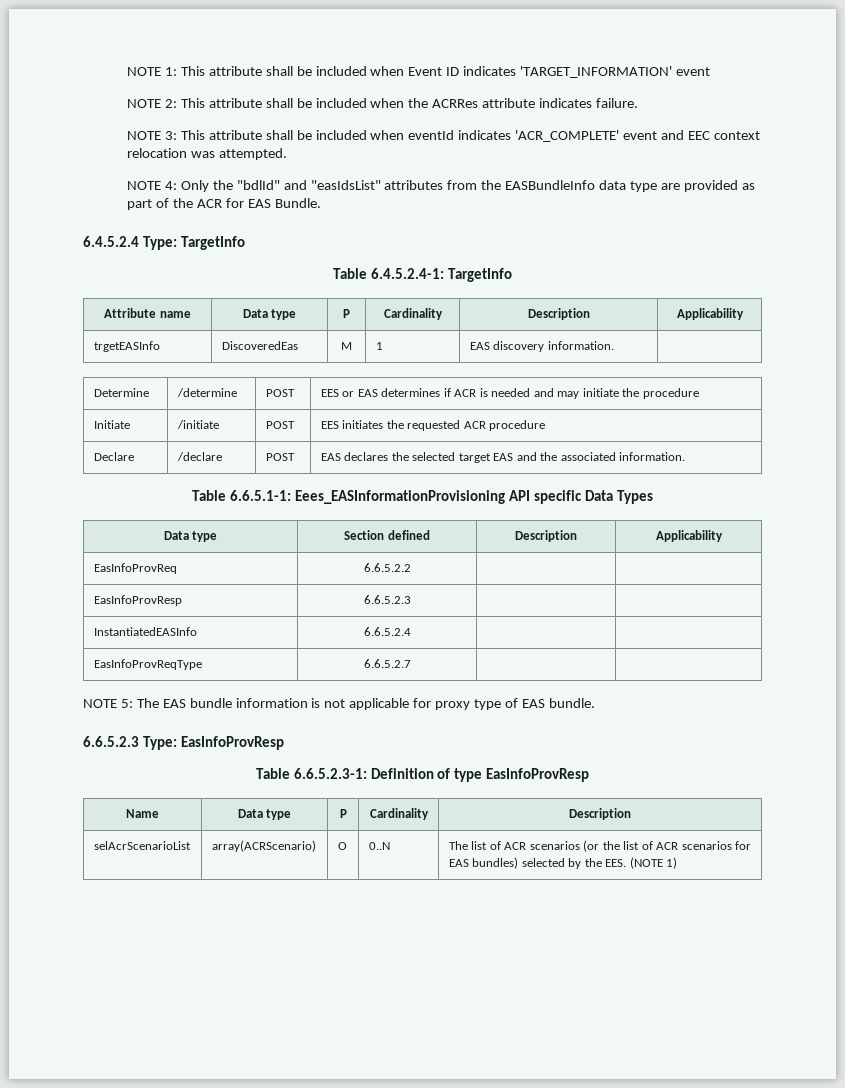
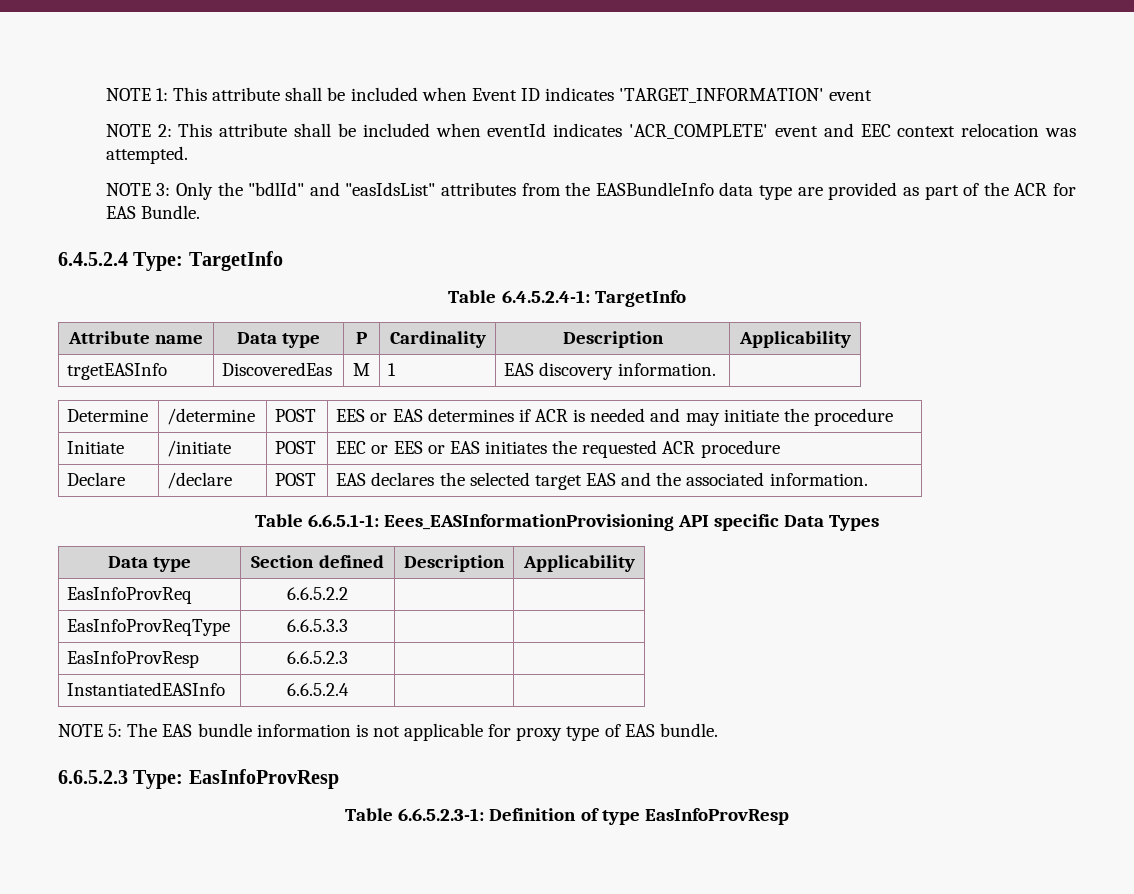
[408,98,639,108] [127,130,405,140] the ACRRes attribute indicates failure. // NOTE 3: This attribute shall be included when -> (481, 130) none
[164,181,177,190] 4: -> [156,183,171,196] 3:
[320,421,339,429] EES -> [336,441,480,454] EEC or EES or EAS
(411, 567) none -> [67,619,231,636] [287,619,348,632] // EasInfoProvReqType | 6.6.5.3.3 | |
[93,659,202,670] [363,659,411,668] // EasInfoProvReqType | 6.6.5.2.7 | | -> (349, 689) none
[126,809,159,818] [237,809,292,820] [339,809,347,818] [369,808,429,820] [569,808,631,820] [93,841,191,850] [211,840,316,852] [337,842,347,850] [368,842,390,850] [448,840,752,852] [448,857,678,869] // Name | Data type | P | Cardinality | Description // selAcrScenarioList | array(ACRScenario) | O | 0..N | The list of ACR scenarios (or the list of ACR scenarios for EAS bundles) selected by the EES. (NOTE 1) -> (789, 816) none

